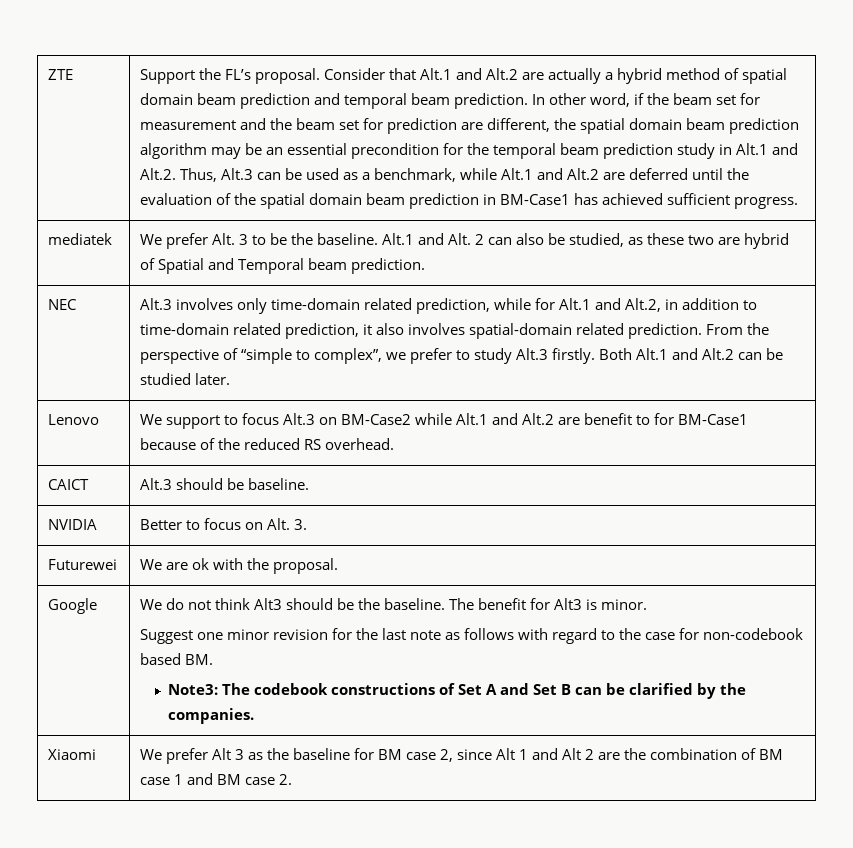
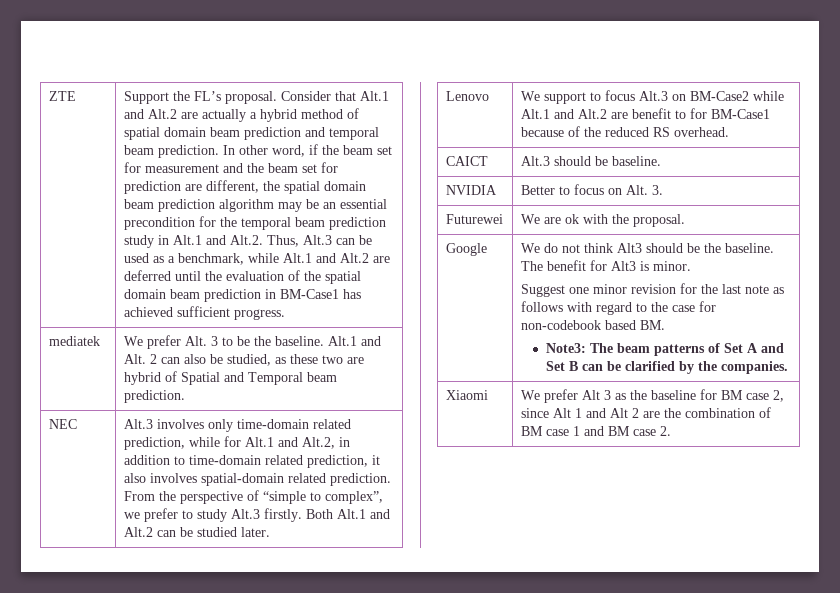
[254,683,436,695] codebook constructions -> [616,343,705,356] beam patterns

